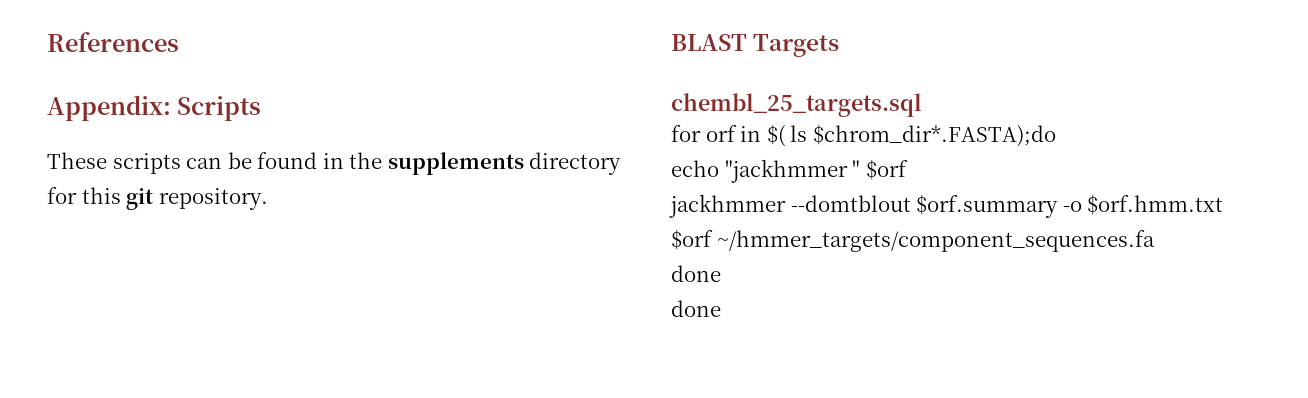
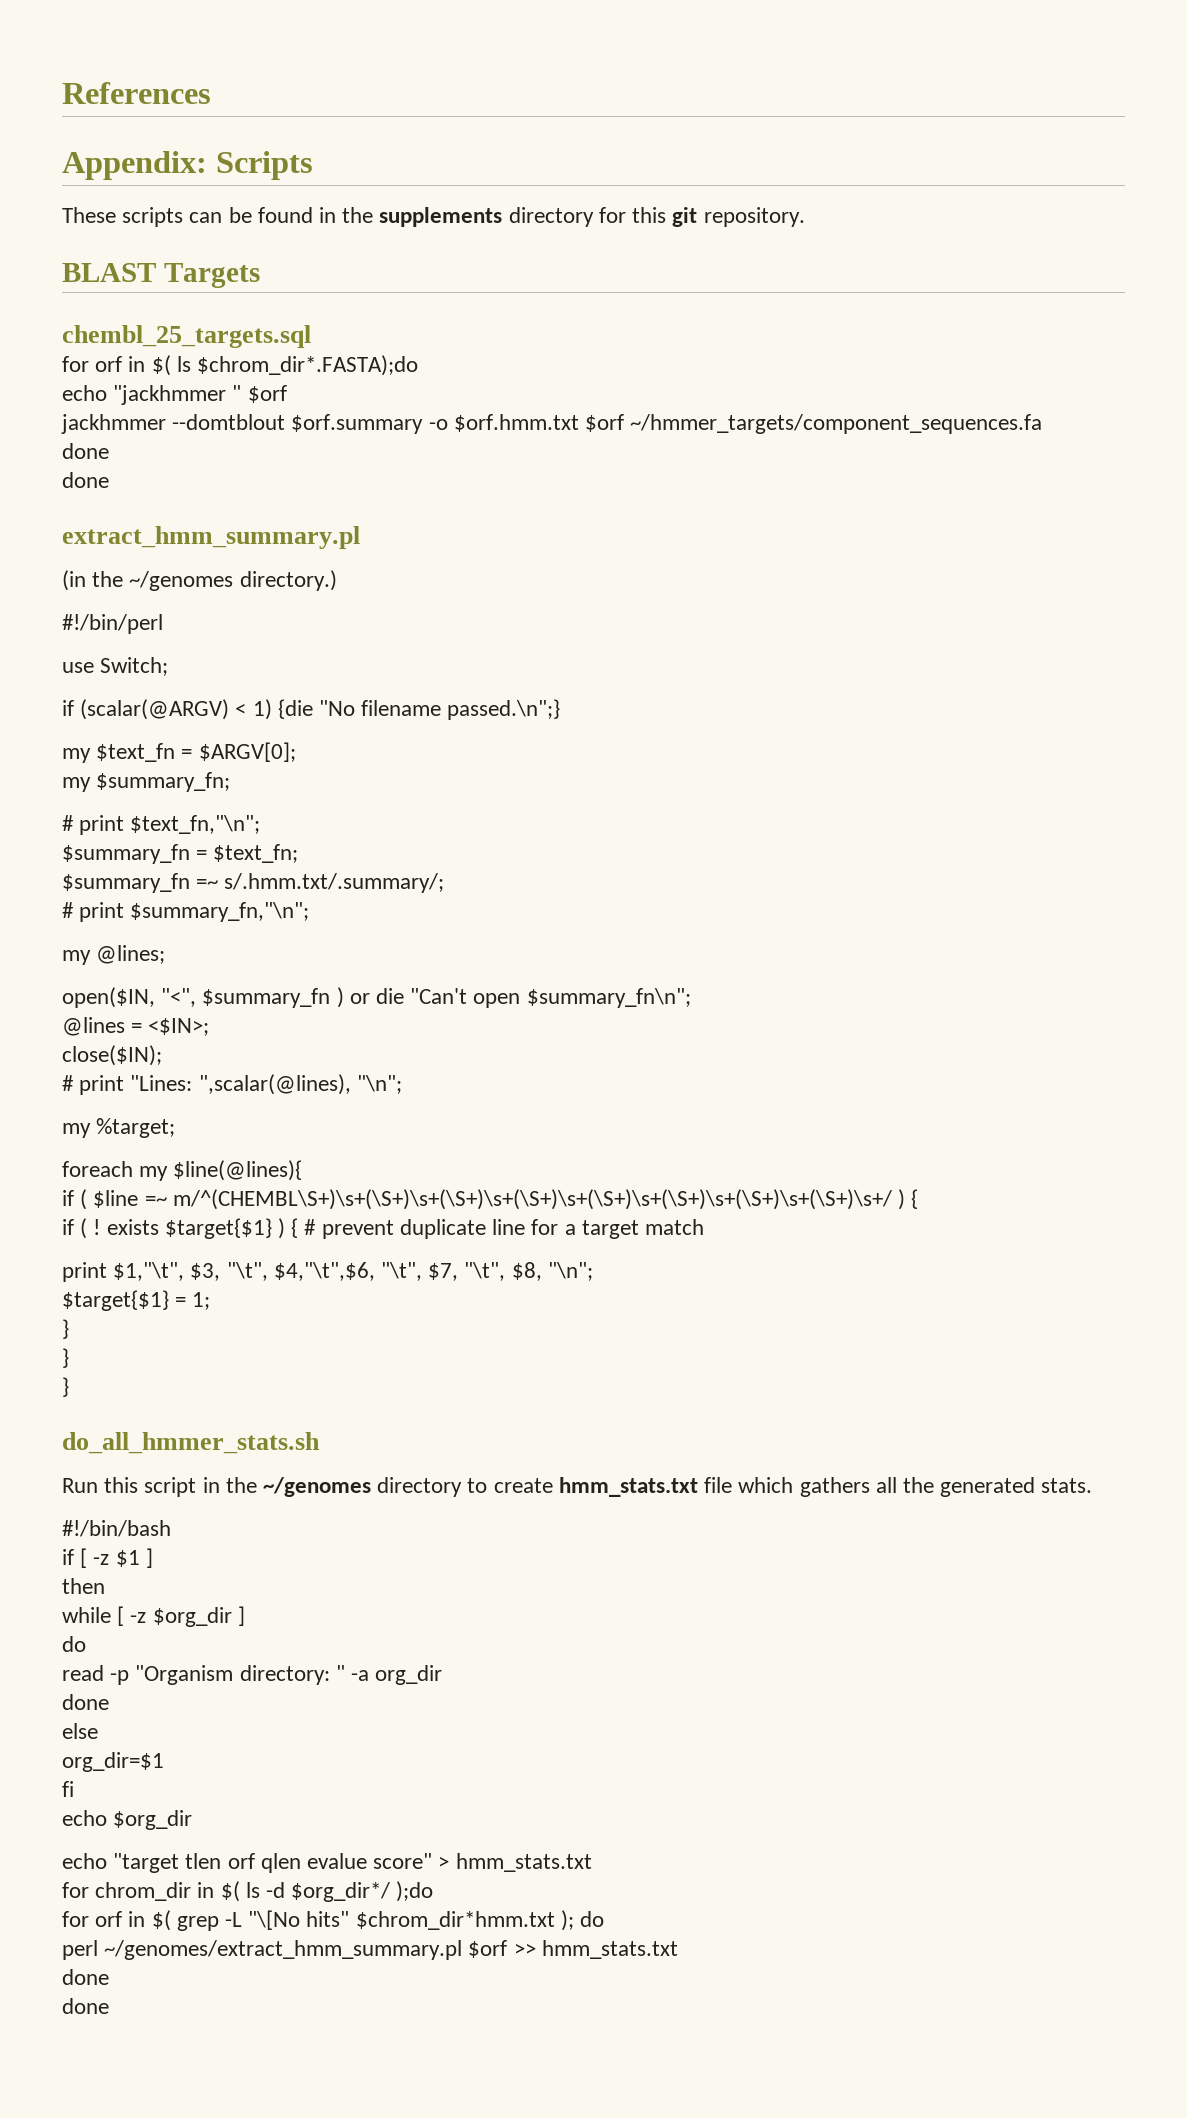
(721, 308) none -> [62,526,360,549] [62,570,337,591] [62,614,163,634] [62,657,169,676] [62,699,561,720] [62,742,296,763] [62,772,231,792] [62,815,261,835] [62,844,299,864] [62,873,445,893] [62,902,310,922] [62,945,166,965] [62,987,691,1008] [62,1017,210,1036] [62,1045,162,1066] [62,1074,402,1095] [62,1118,176,1138] [62,1160,303,1181] [62,1189,919,1210] [62,1218,704,1239] [62,1262,593,1282] [62,1290,211,1311] [62,1319,69,1339] [62,1348,69,1368] [62,1377,69,1397] [62,1432,320,1454] [62,1477,1093,1497] [62,1520,171,1537] [62,1548,153,1568] [62,1578,105,1594] [62,1606,245,1627] [62,1636,86,1652] [62,1665,443,1685] [62,1694,109,1710] [62,1723,98,1739] [62,1752,164,1772] [62,1781,74,1797] [62,1810,193,1830] [62,1853,592,1873] [62,1881,434,1902] [62,1910,605,1931] [62,1940,678,1960] [62,1969,109,1985] [62,1998,109,2014] // extract_hmm_summary.pl // (in the ~/genomes directory.) // #!/bin/perl // use Switch; // if (scalar(@ARGV) < 1) {die "No filename passed.\n";} // my $text_fn = $ARGV[0]; // my $summary_fn; // # print $text_fn,"\n"; // $summary_fn = $text_fn; // $summary_fn =~ s/.hmm.txt/.summary/; // # print $summary_fn,"\n"; // my @lines; // open($IN, "<", $summary_fn ) or die "Can't open $summary_fn\n"; // @lines = <$IN>; // close($IN); // # print "Lines: ",scalar(@lines), "\n"; // my %target; // foreach my $line(@lines){ // if ( $line =~ m/^(CHEMBL\S+)\s+(\S+)\s+(\S+)\s+(\S+)\s+(\S+)\s+(\S+)\s+(\S+)\s+(\S+)\s+/ ) { // if ( ! exists $target{$1} ) { # prevent duplicate line for a target match // print $1,"\t", $3, "\t", $4,"\t",$6, "\t", $7, "\t", $8, "\n"; // $target{$1} = 1; // } // } // } // do_all_hmmer_stats.sh // Run this script in the ~/genomes directory to create hmm_stats.txt file which gathers all the generated stats. // #!/bin/bash // if [ -z $1 ] // then // while [ -z $org_dir ] // do // read -p "Organism directory: " -a org_dir // done // else // org_dir=$1 // fi // echo $org_dir // echo "target tlen orf qlen evalue score" > hmm_stats.txt // for chrom_dir in $( ls -d $org_dir*/ );do // for orf in $( grep -L "\[No hits" $chrom_dir*hmm.txt ); do // perl ~/genomes/extract_hmm_summary.pl $orf >> hmm_stats.txt // done // done

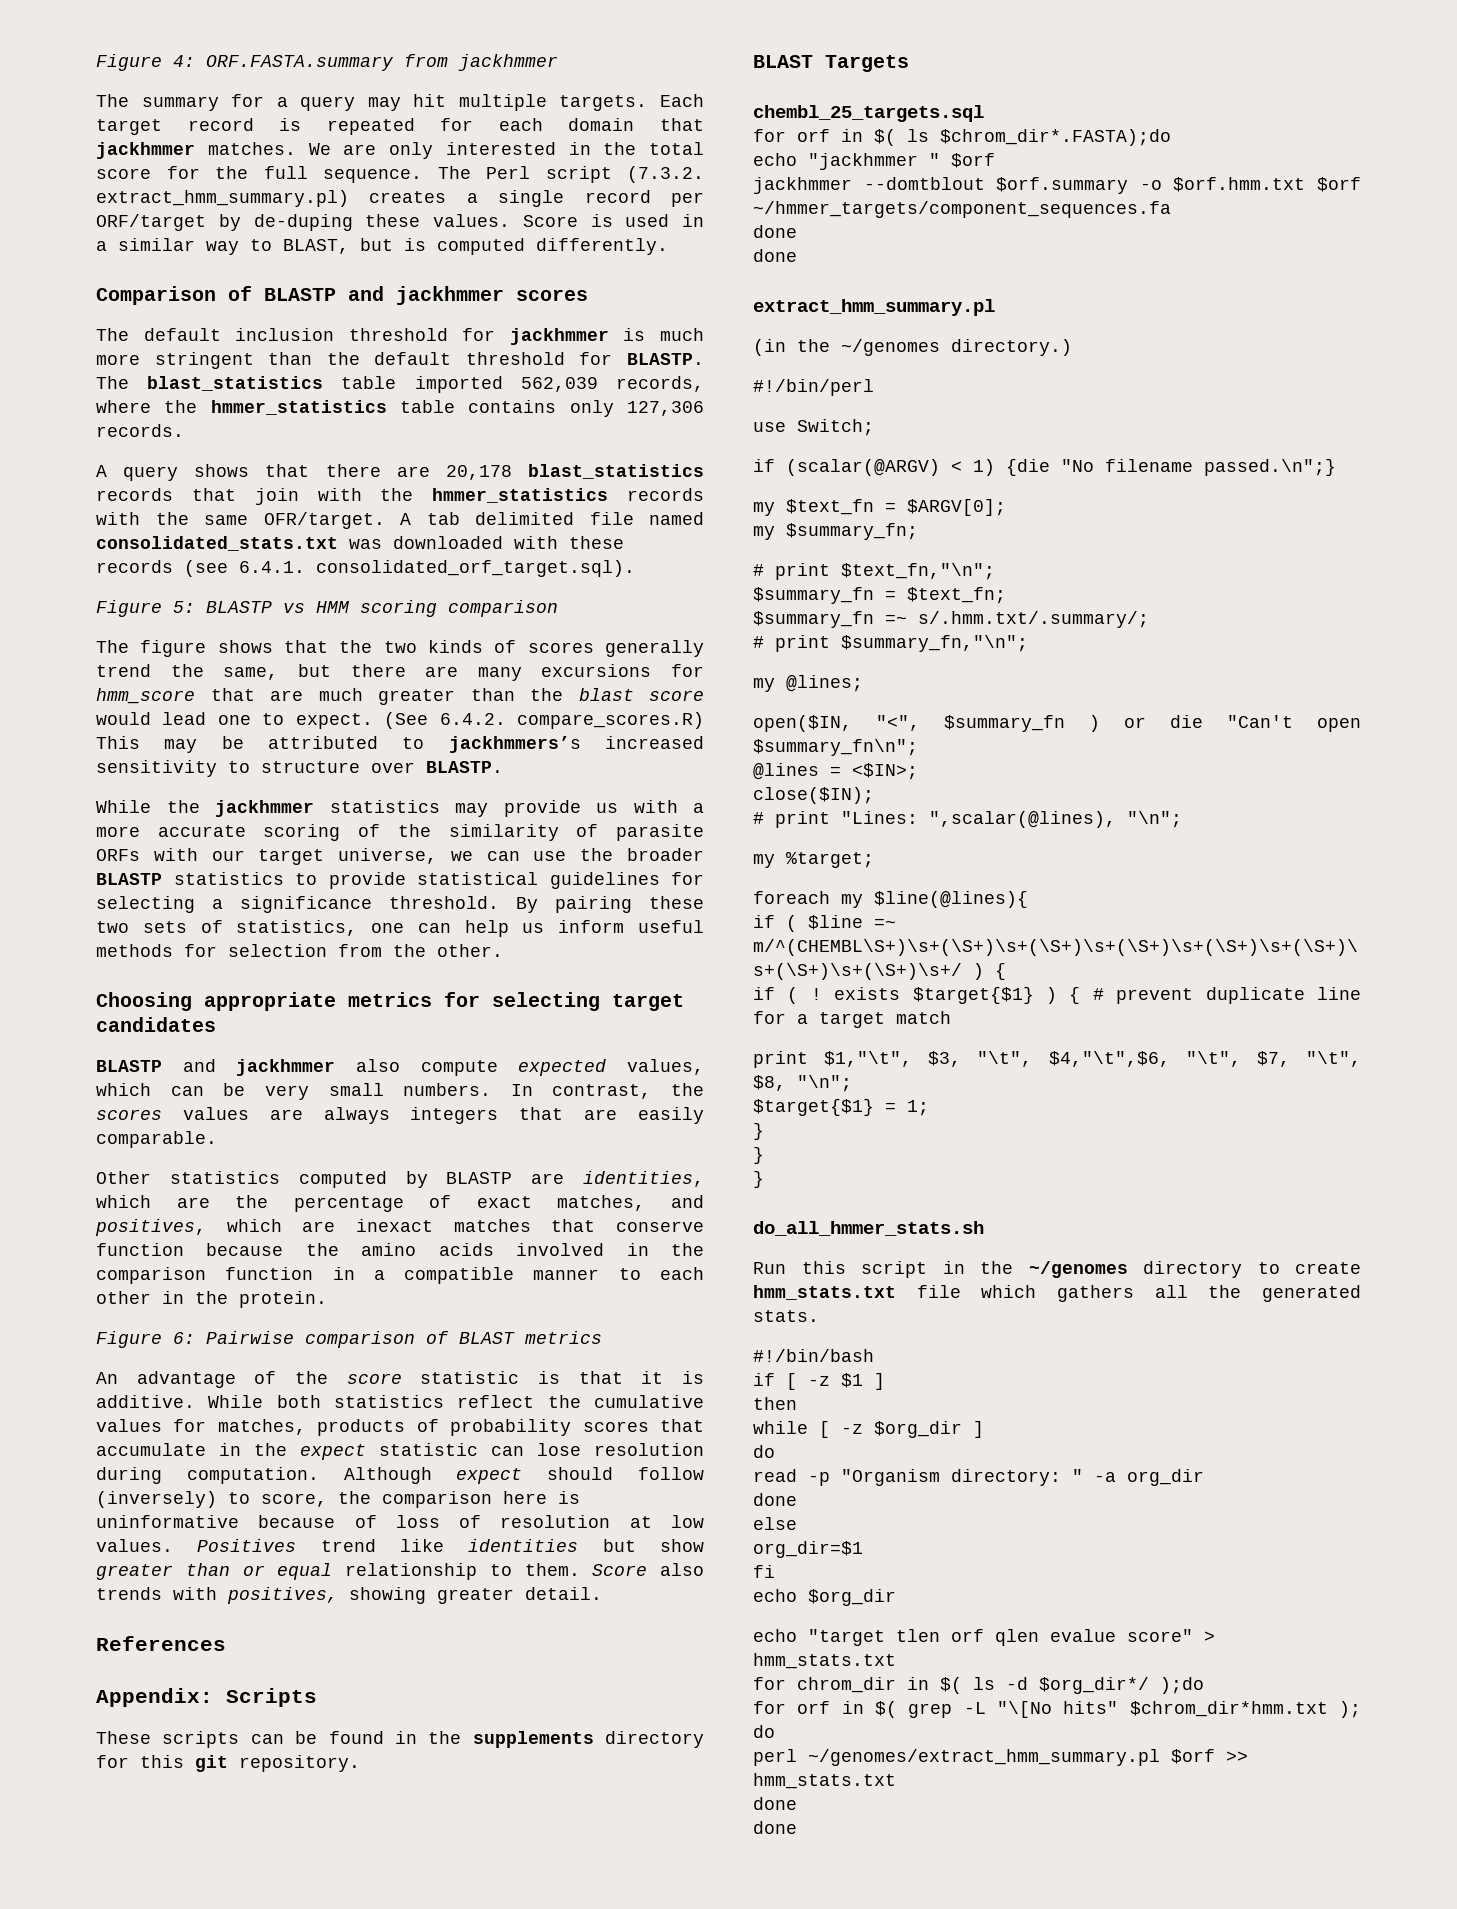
(62, 93) none -> [96,54,558,71] [96,94,704,111] [96,118,704,135] [96,142,704,159] [96,166,704,183] [96,190,704,207] [96,214,704,231] [96,238,668,255] [96,286,588,305] [96,328,704,345] [96,352,704,369] [96,376,704,393] [96,400,704,417] [96,424,184,437] [96,464,704,481] [96,488,704,505] [96,512,704,529] [96,536,624,551] [96,560,635,577] [96,600,558,617] [96,640,704,657] [96,664,704,681] [96,688,704,705] [96,712,704,729] [96,736,704,753] [96,760,503,777] [96,800,704,817] [96,824,704,841] [96,848,704,865] [96,872,704,889] [96,896,704,913] [96,920,704,937] [96,944,503,957] [96,992,684,1011] [96,1017,216,1032] [96,1059,704,1076] [96,1083,704,1100] [96,1107,704,1124] [96,1131,217,1148] [96,1171,704,1188] [96,1195,704,1212] [95,1219,704,1236] [96,1243,705,1256] [96,1267,704,1284] [96,1291,327,1308] [96,1331,602,1348] [96,1371,704,1388] [96,1395,704,1408] [96,1419,705,1436] [96,1443,704,1460] [96,1467,704,1484] [96,1491,580,1508] [96,1515,704,1528] [96,1539,704,1552] [96,1563,704,1580] [96,1587,602,1604] Figure 4: ORF.FASTA.summary from jackhmmer // The summary for a query may hit multiple targets. Each target record is repeated for each domain that jackhmmer matches. We are only interested in the total score for the full sequence. The Perl script (7.3.2. extract_hmm_summary.pl) creates a single record per ORF/target by de-duping these values. Score is used in a similar way to BLAST, but is computed differently. // Comparison of BLASTP and jackhmmer scores // The default inclusion threshold for jackhmmer is much more stringent than the default threshold for BLASTP. The blast_statistics table imported 562,039 records, where the hmmer_statistics table contains only 127,306 records. // A query shows that there are 20,178 blast_statistics records that join with the hmmer_statistics records with the same OFR/target. A tab delimited file named consolidated_stats.txt was downloaded with these records (see 6.4.1. consolidated_orf_target.sql). // Figure 5: BLASTP vs HMM scoring comparison // The figure shows that the two kinds of scores generally trend the same, but there are many excursions for hmm_score that are much greater than the blast score would lead one to expect. (See 6.4.2. compare_scores.R) This may be attributed to jackhmmers’s increased sensitivity to structure over BLASTP. // While the jackhmmer statistics may provide us with a more accurate scoring of the similarity of parasite ORFs with our target universe, we can use the broader BLASTP statistics to provide statistical guidelines for selecting a significance threshold. By pairing these two sets of statistics, one can help us inform useful methods for selection from the other. // Choosing appropriate metrics for selecting target candidates // BLASTP and jackhmmer also compute expected values, which can be very small numbers. In contrast, the scores values are always integers that are easily comparable. // Other statistics computed by BLASTP are identities, which are the percentage of exact matches, and positives, which are inexact matches that conserve function because the amino acids involved in the comparison function in a compatible manner to each other in the protein. // Figure 6: Pairwise comparison of BLAST metrics // An advantage of the score statistic is that it is additive. While both statistics reflect the cumulative values for matches, products of probability scores that accumulate in the expect statistic can lose resolution during computation. Although expect should follow (inversely) to score, the comparison here is uninformative because of loss of resolution at low values. Positives trend like identities but show greater than or equal relationship to them. Score also trends with positives, showing greater detail. //

